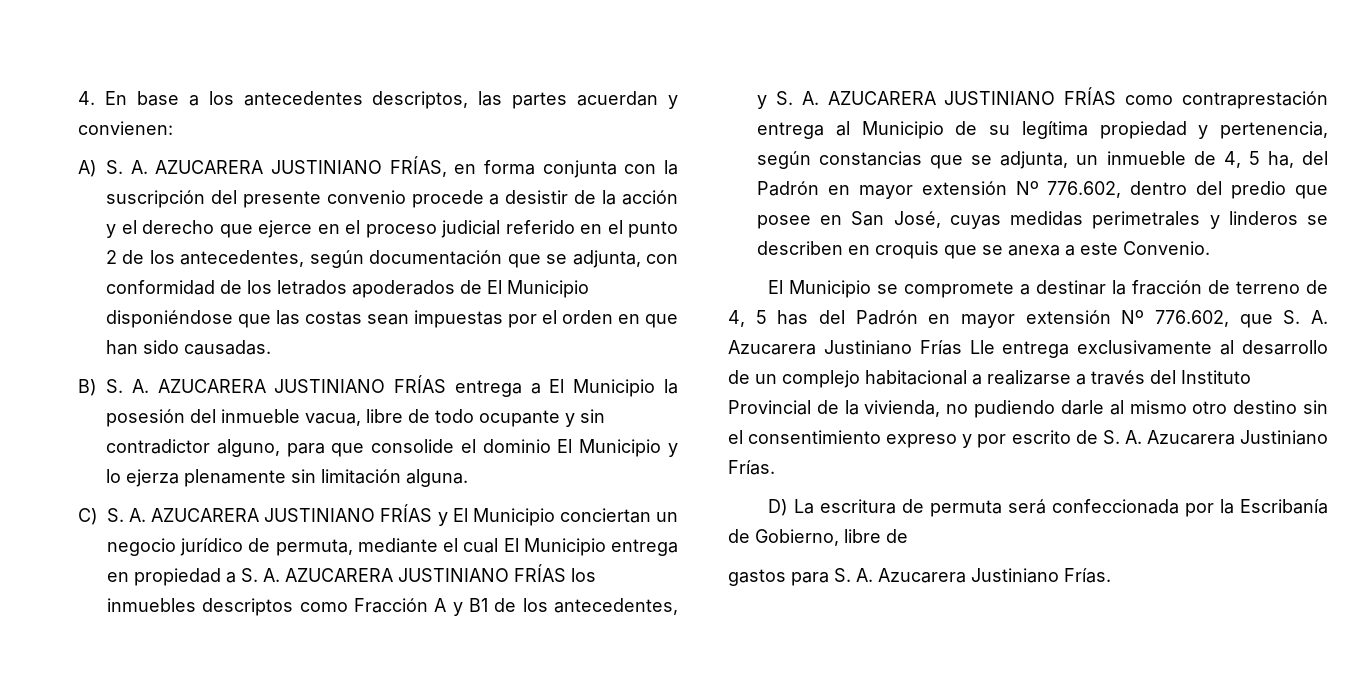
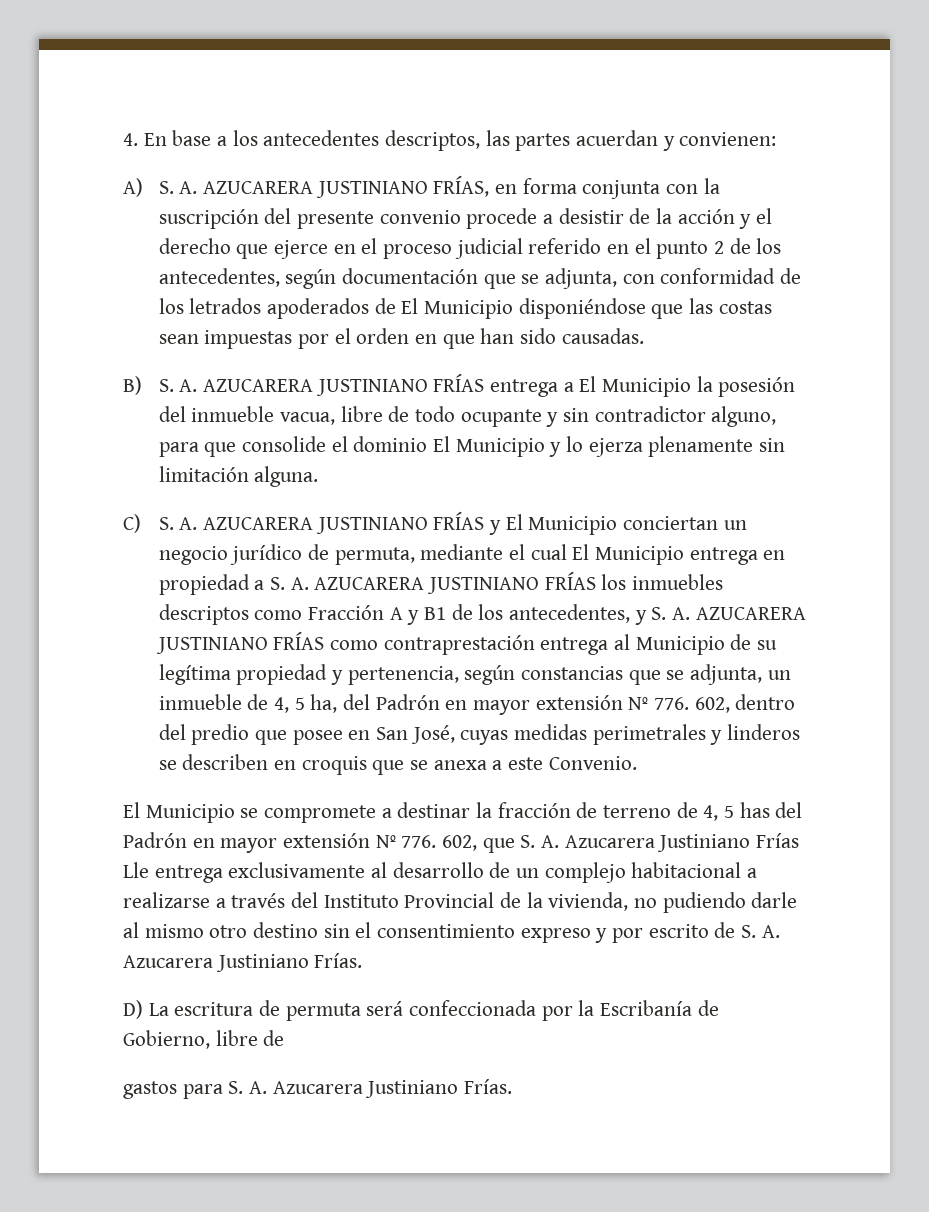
[1047,181,1122,198] 776.602, -> [654,697,730,713] 776. 602,
[1155,310,1229,327] 776.602, -> [401,835,478,851] 776. 602,

